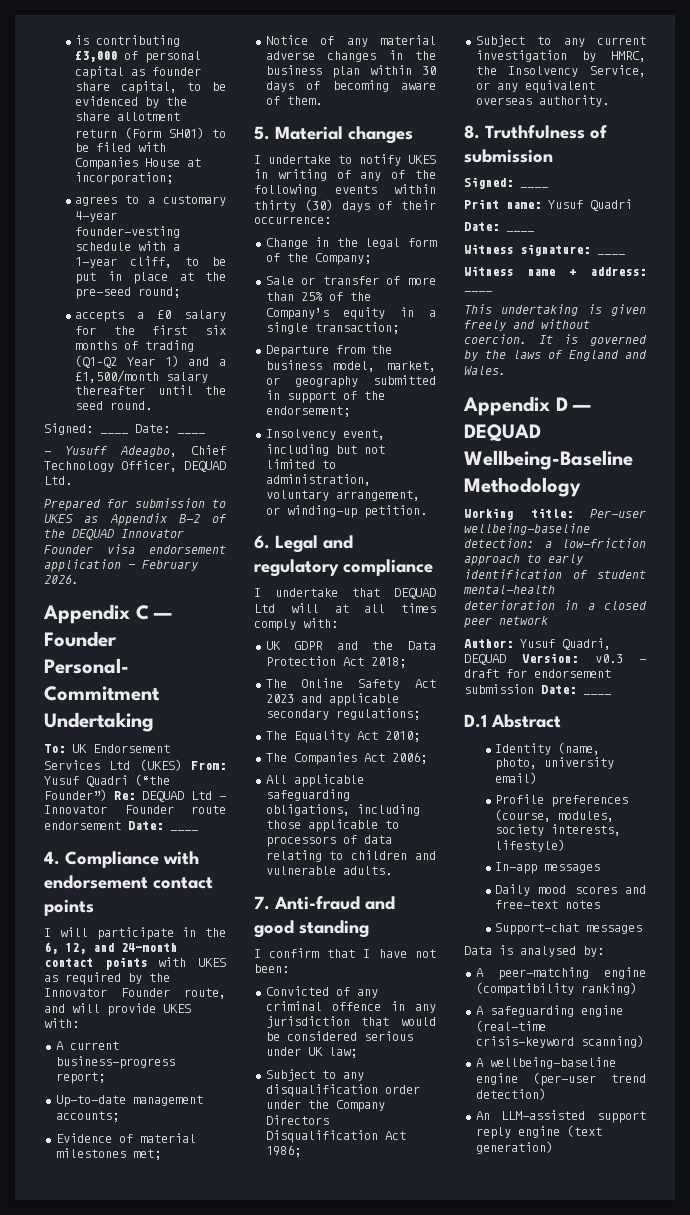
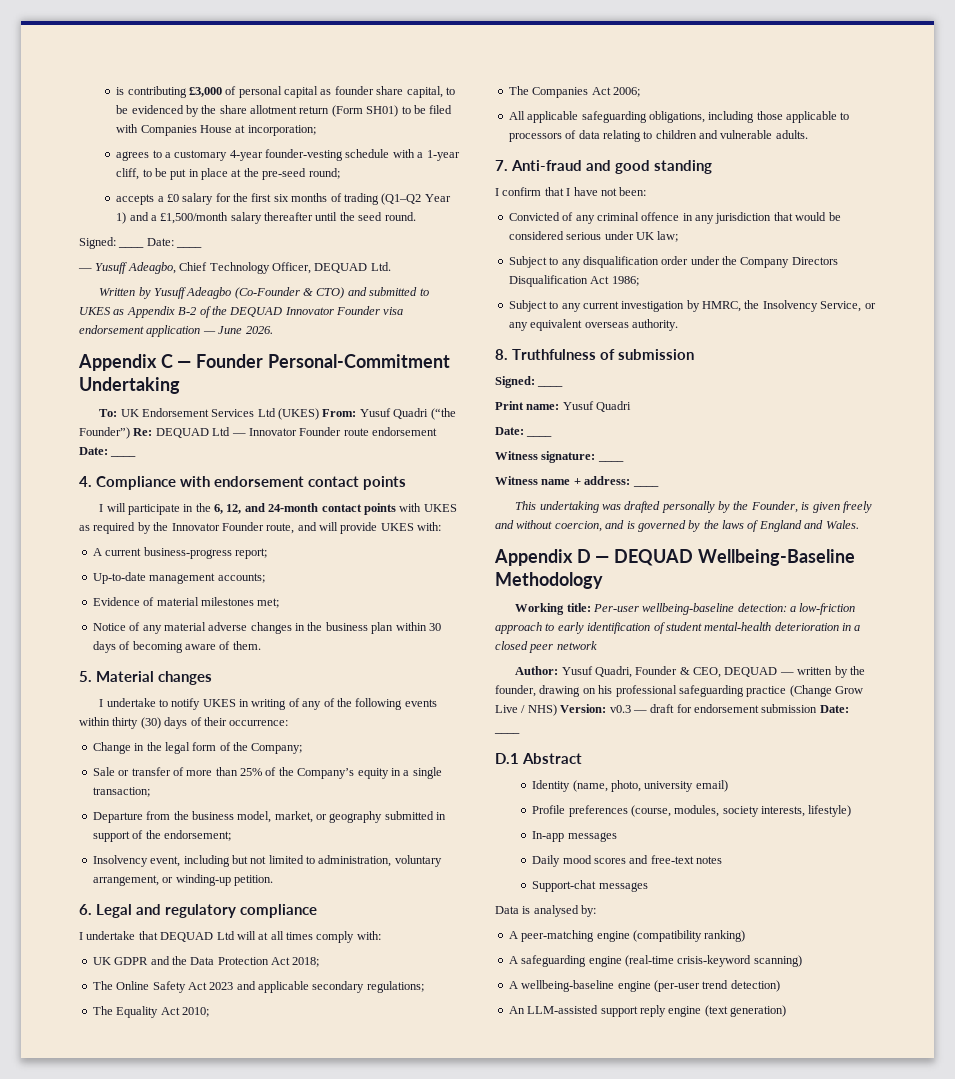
[44,498,205,511] Prepared for submission -> [99,287,418,299] Written by Yusuff Adeagbo (Co-Founder & CTO) and submitted
[142,560,198,571] February -> [218,326,243,334] June
(579, 310) none -> [601,501,798,513] was drafted personally by the Founder,
[464,334,553,344] coercion. It -> [554,520,625,532] coercion, and
[464,654,506,665] DEQUAD -> [635,666,865,678] [495,685,863,697] [495,704,557,716] Founder & CEO, DEQUAD — written by the founder, drawing on his professional safeguarding practice (Change Grow Live / NHS)

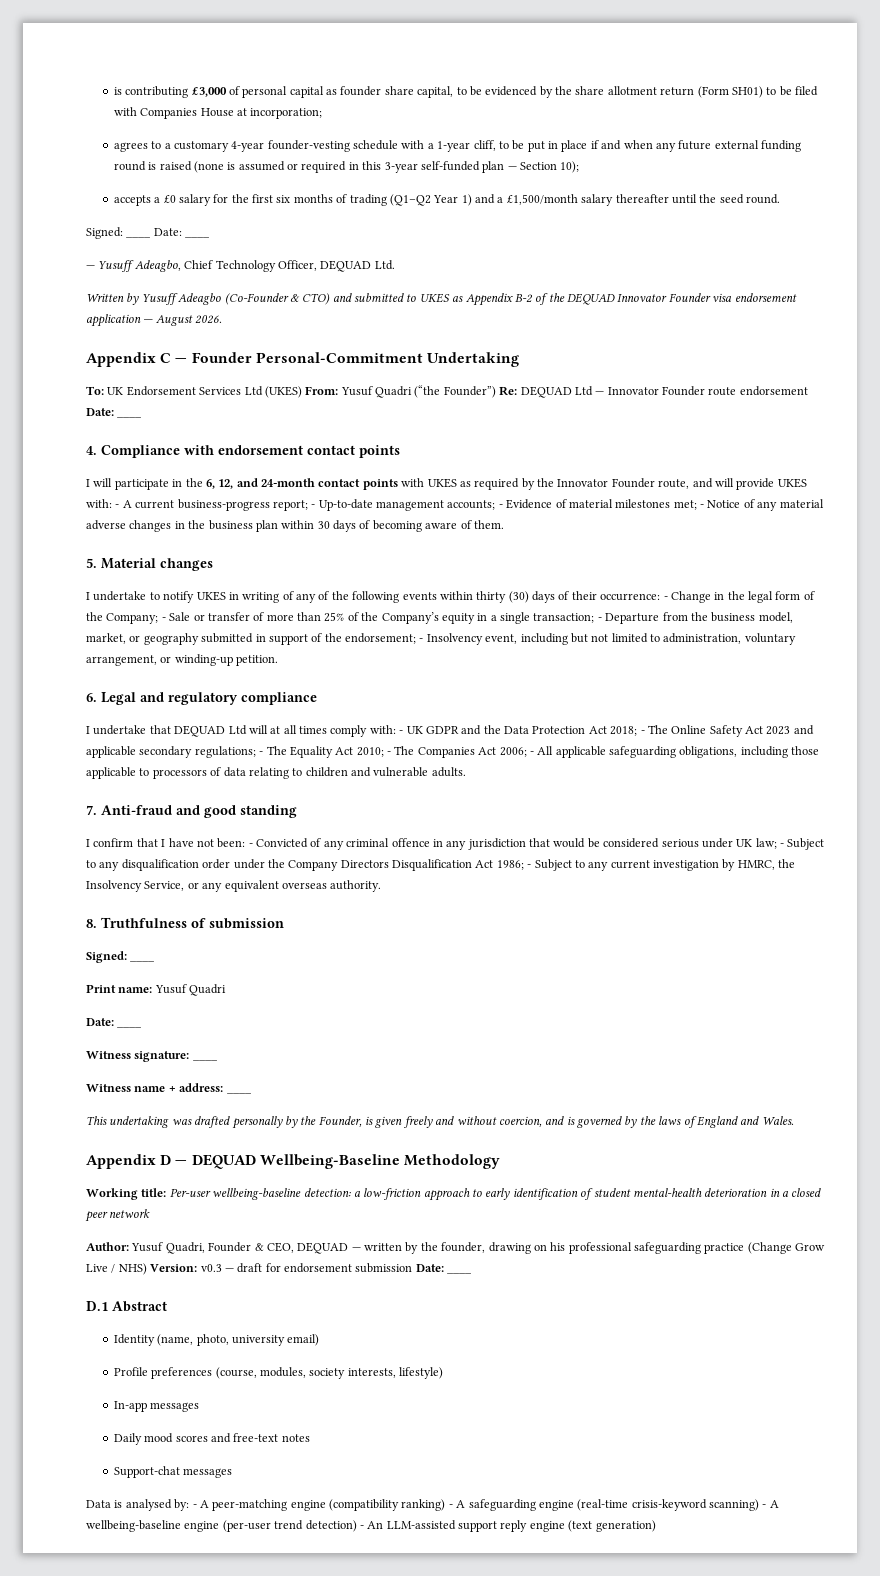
[231,168,340,180] at the pre-seed round; -> [590,140,802,152] [113,161,580,173] if and when any future external funding round is raised (none is assumed or required in this 3-year self-funded plan — Section 10);
[218,326,243,334] June -> [155,315,193,326] August
(442, 526) // -> [115,504,120,508] -
(267, 553) // -> [311,504,316,508] -
(265, 578) // -> [498,504,503,508] -
(280, 603) // -> [700,504,704,508] -
(289, 723) // -> [663,596,668,600] -
(303, 748) // -> [161,617,166,621] -
(150, 792) // -> [597,617,602,621] -
(231, 835) // -> [419,638,424,642] -
(381, 935) // -> [399,730,404,734] -
(320, 962) // -> [640,730,645,734] -
(424, 987) // -> [259,751,264,755] -
(209, 1012) // -> [387,751,391,755] -
(640, 92) // -> [529,751,534,755] -
(647, 191) // -> [248,843,253,847] -
(679, 236) // -> [780,843,784,847] -
(639, 281) // -> [527,864,532,868] -
(597, 911) // -> [192,1504,197,1508] -
(746, 936) // -> [448,1504,453,1508] -
(802, 961) // -> [762,1504,767,1508] -
(780, 986) // -> [359,1525,364,1529] -

